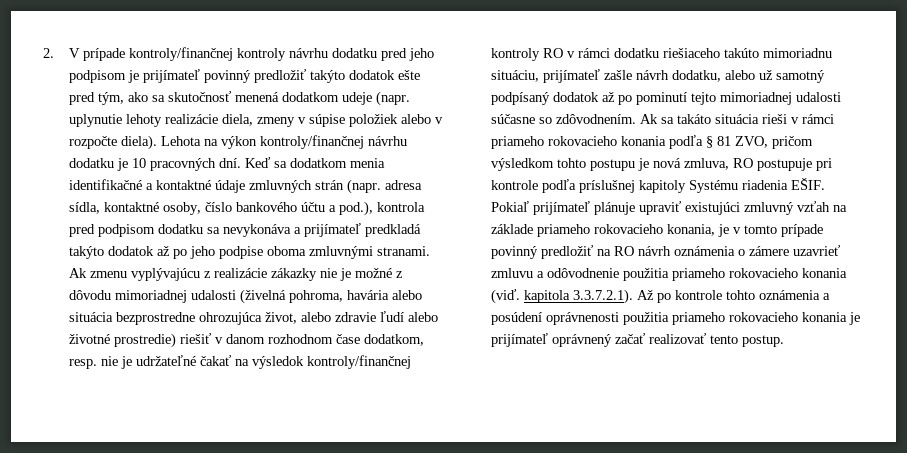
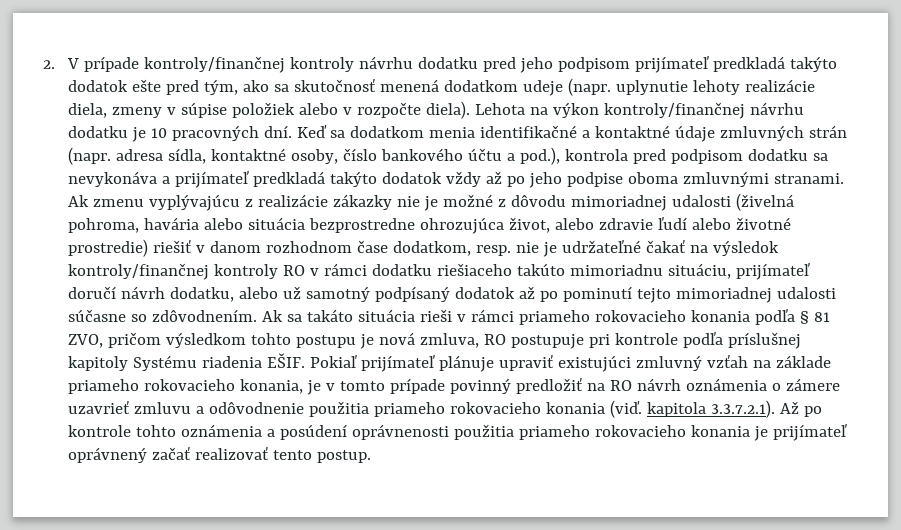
[127,69,306,83] je prijímateľ povinný predložiť -> [635,55,786,73] prijímateľ predkladá
(154, 251) none -> [446,171,482,187] vždy
[603,70,632,80] zašle -> [68,286,117,299] doručí

